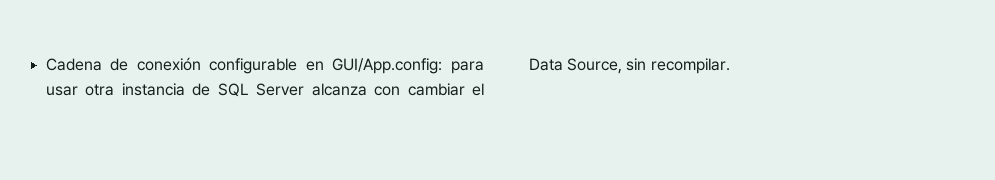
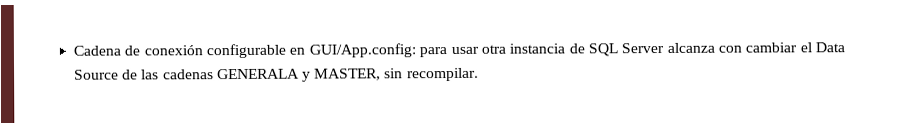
[566,58,622,74] Source, -> [74,68,382,82] Source de las cadenas GENERALA y MASTER,

